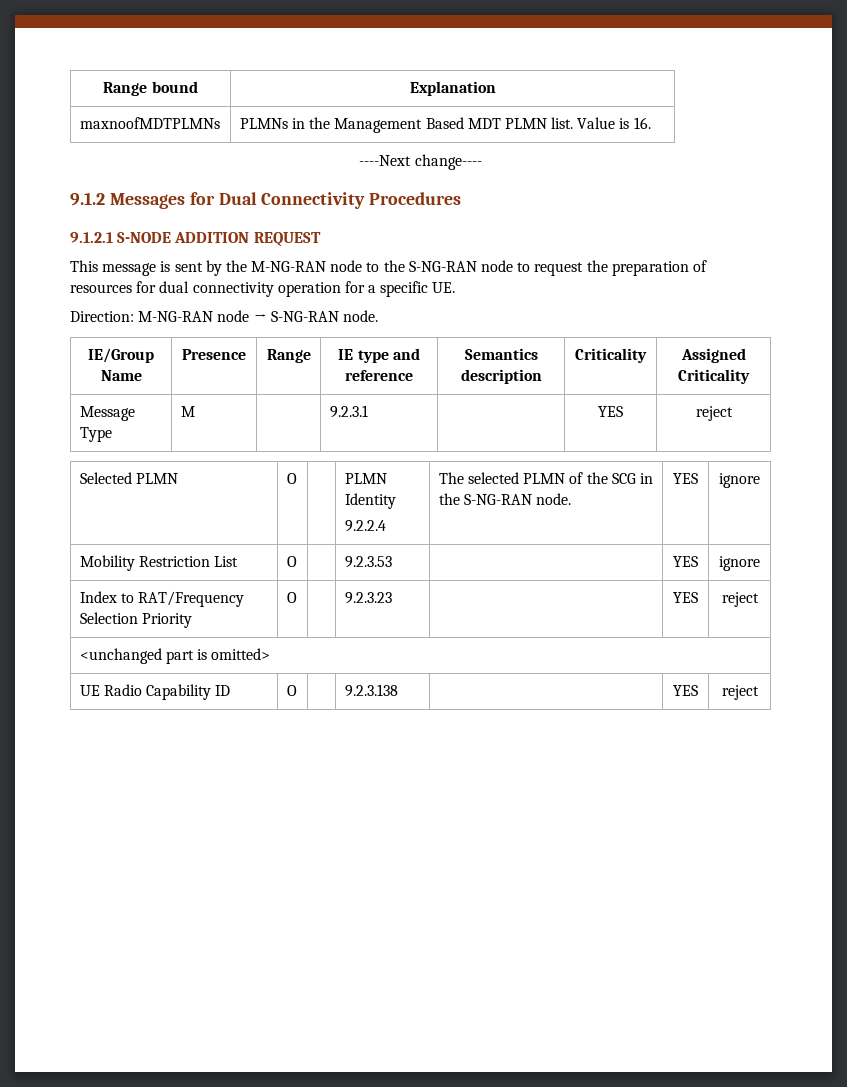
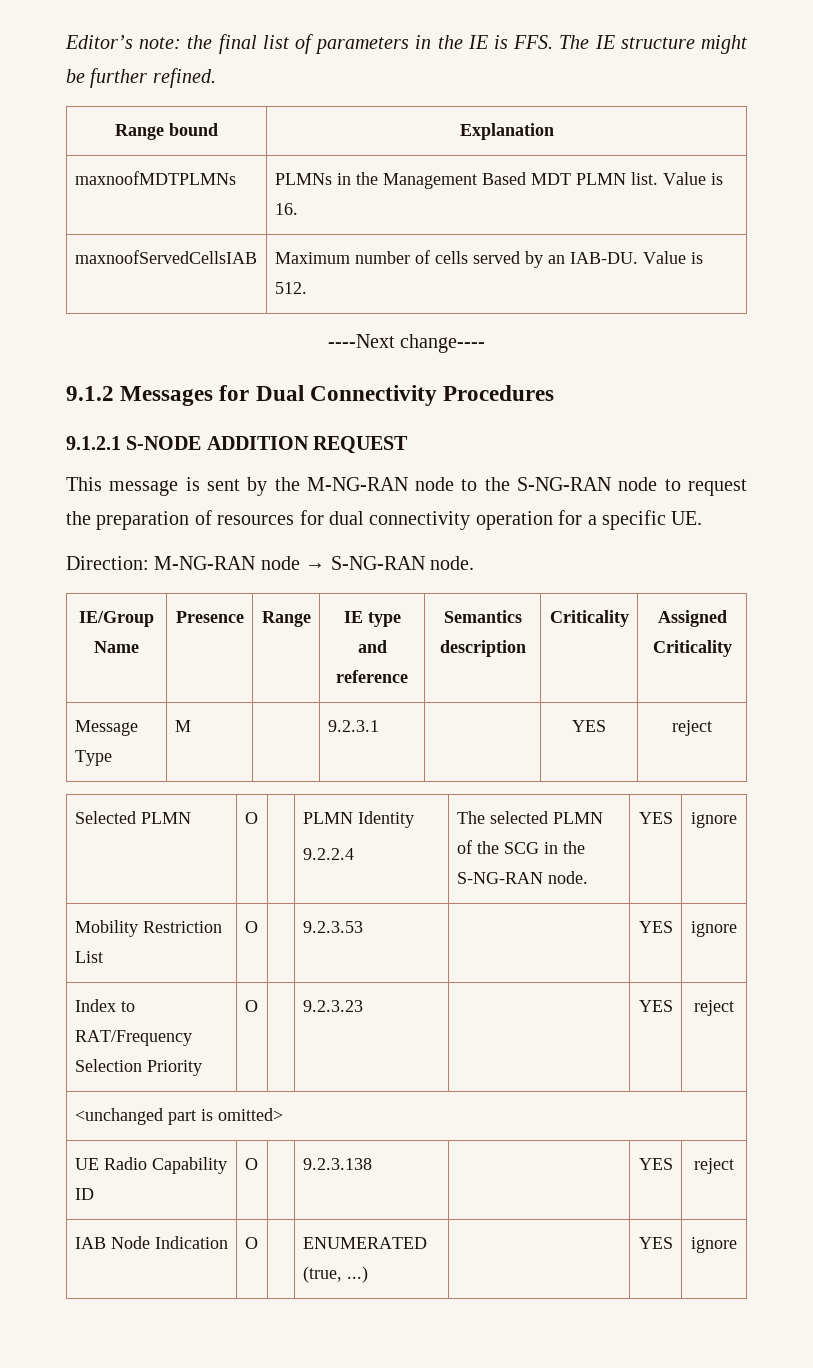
(103, 89) none -> [65,34,747,54] [66,68,216,88] Editor’s note: the final list of parameters in the IE is FFS. The IE structure might be further refined. //
(651, 123) none -> [74,250,257,264] [274,250,703,268] [274,282,307,294] // maxnoofServedCellsIAB | Maximum number of cells served by an IAB-DU. Value is 512.
(759, 692) none -> [74,1236,228,1249] [244,1237,258,1249] [302,1237,427,1249] [302,1266,368,1283] [638,1237,673,1249] [691,1237,737,1253] // IAB Node Indication | O | | ENUMERATED (true, ...) | | YES | ignore

